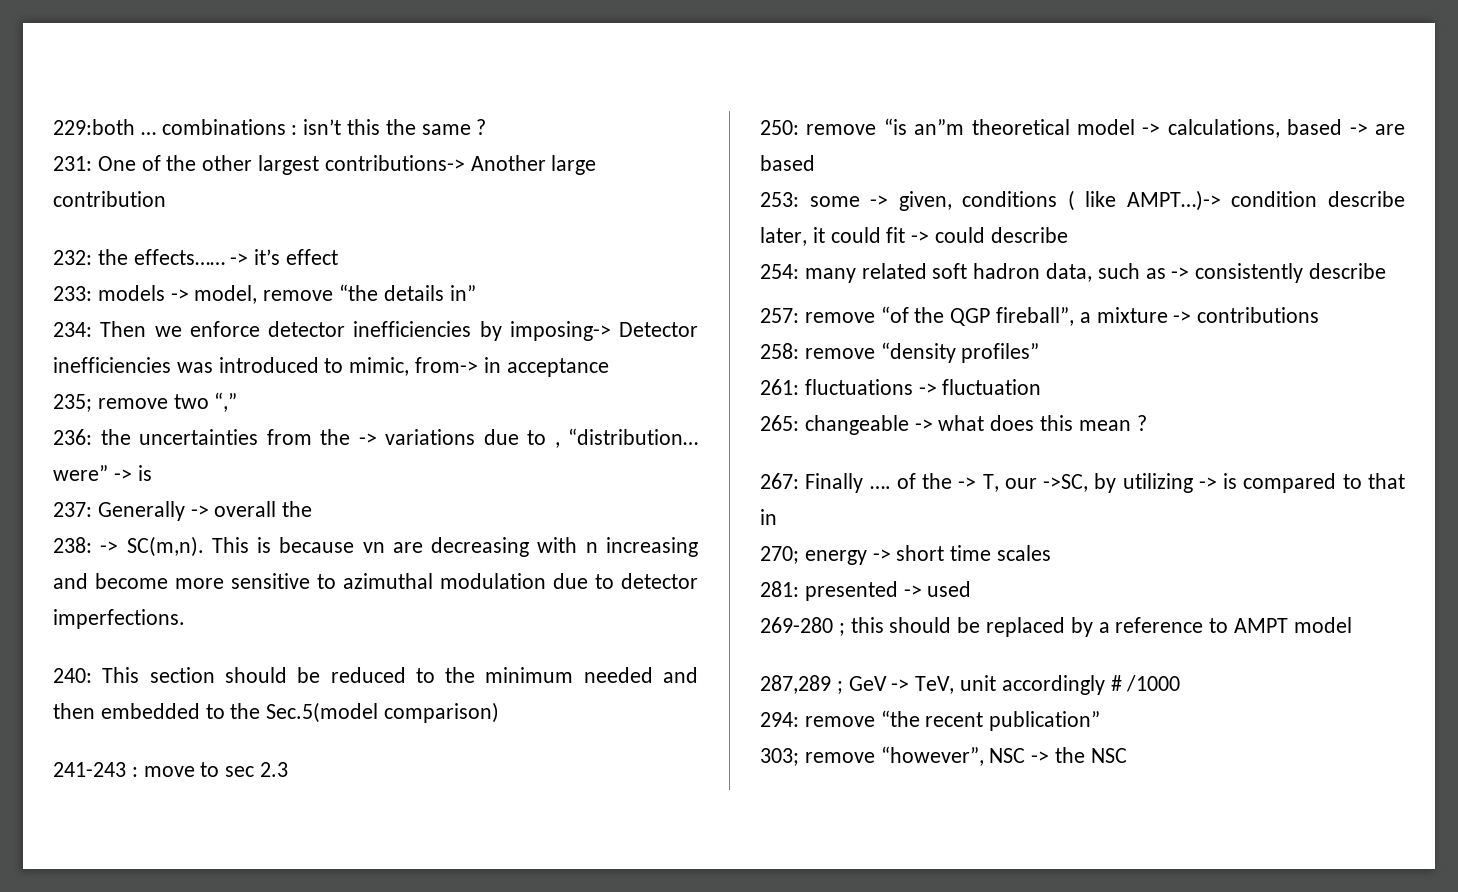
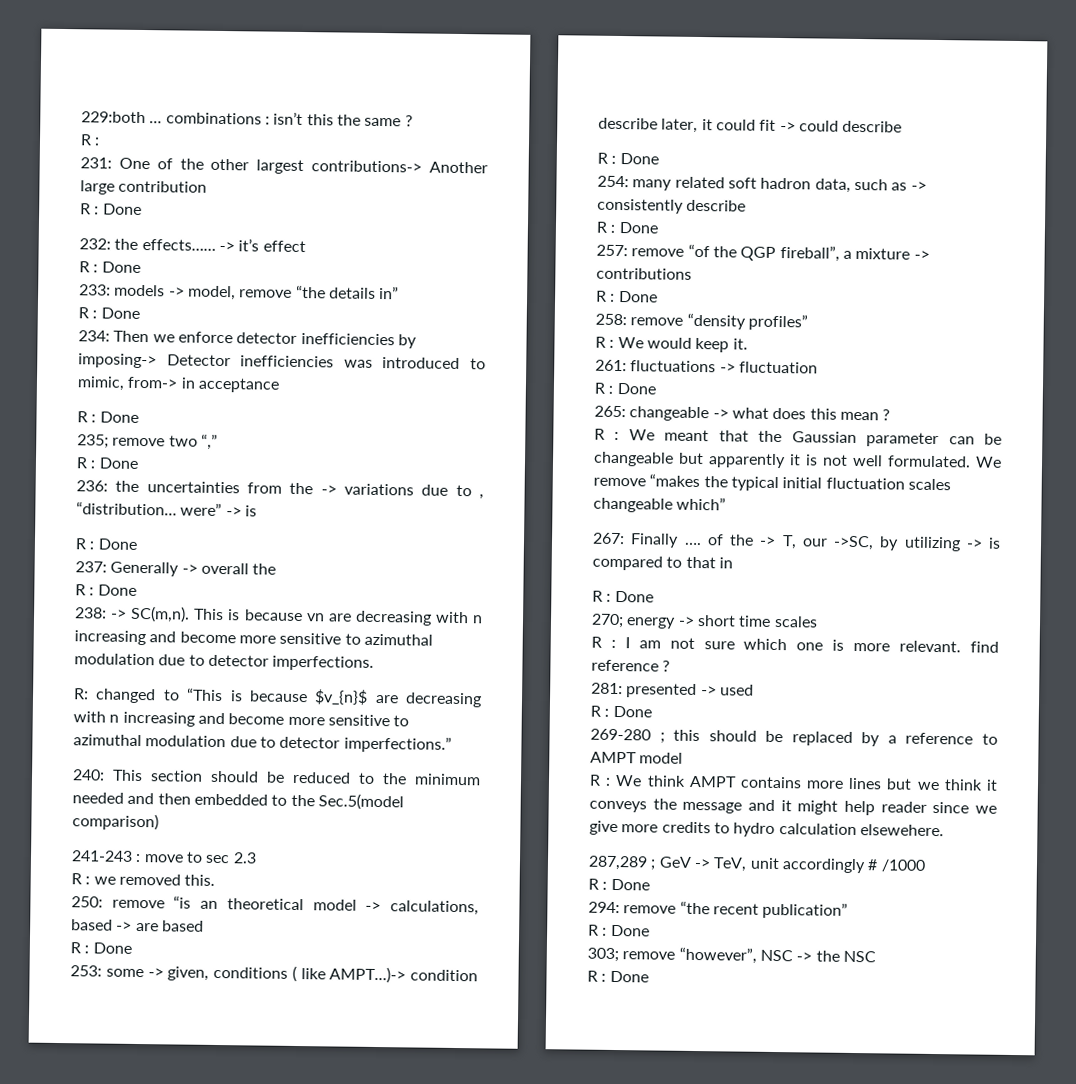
(487, 127) none -> [80,134,101,146] // R :
(166, 199) none -> [80,203,142,215] // R : Done
(339, 257) none -> [79,261,141,273] // R : Done
(476, 293) none -> [78,307,140,319] // R : Done
(609, 367) none -> [77,411,139,423] // R : Done
(238, 402) none -> [76,457,139,469] // R : Done
(152, 473) none -> [75,538,138,550] // R : Done
(313, 509) none -> [75,584,137,596] // R : Done
(185, 619) none -> [73,687,482,708] [73,711,410,727] [73,734,452,753] // R: changed to “This is because $v_{n}$ are decreasing with n increasing and become more sensitive to azimuthal modulation due to detector imperfections.”
(289, 769) none -> [71,873,216,886] // R : we removed this.
[914,119,965,135] an”m -> [200,900,219,910] an
(815, 163) none -> [70,942,132,954] // R : Done
(1068, 235) none -> [597,152,659,165] // R : Done
(1387, 271) none -> [596,221,659,234] // R : Done
(1320, 315) none -> [596,290,658,303] // R : Done
(1040, 353) none -> [595,336,748,353] // R : We would keep it.
(1042, 387) none -> [594,382,657,395] // R : Done
(1147, 423) none -> [594,428,1002,448] [593,451,1002,469] [593,473,951,492] [593,496,727,513] // R : We meant that the Gaussian parameter can be changeable but apparently it is not well formulated. We remove “makes the typical initial fluctuation scales changeable which”
(777, 517) none -> [592,590,654,603] // R : Done
(1052, 553) none -> [591,636,999,653] [591,659,671,672] // R : I am not sure which one is more relevant. find reference ?
(972, 589) none -> [590,705,652,718] // R : Done
(1352, 625) none -> [589,774,998,791] [589,798,997,816] [589,820,944,838] // R : We think AMPT contains more lines but we think it conveys the message and it might help reader since we give more credits to hydro calculation elsewehere.
(1181, 683) none -> [588,878,650,891] // R : Done
(1101, 721) none -> [588,924,650,937] // R : Done
(1127, 755) none -> [587,970,649,983] // R : Done

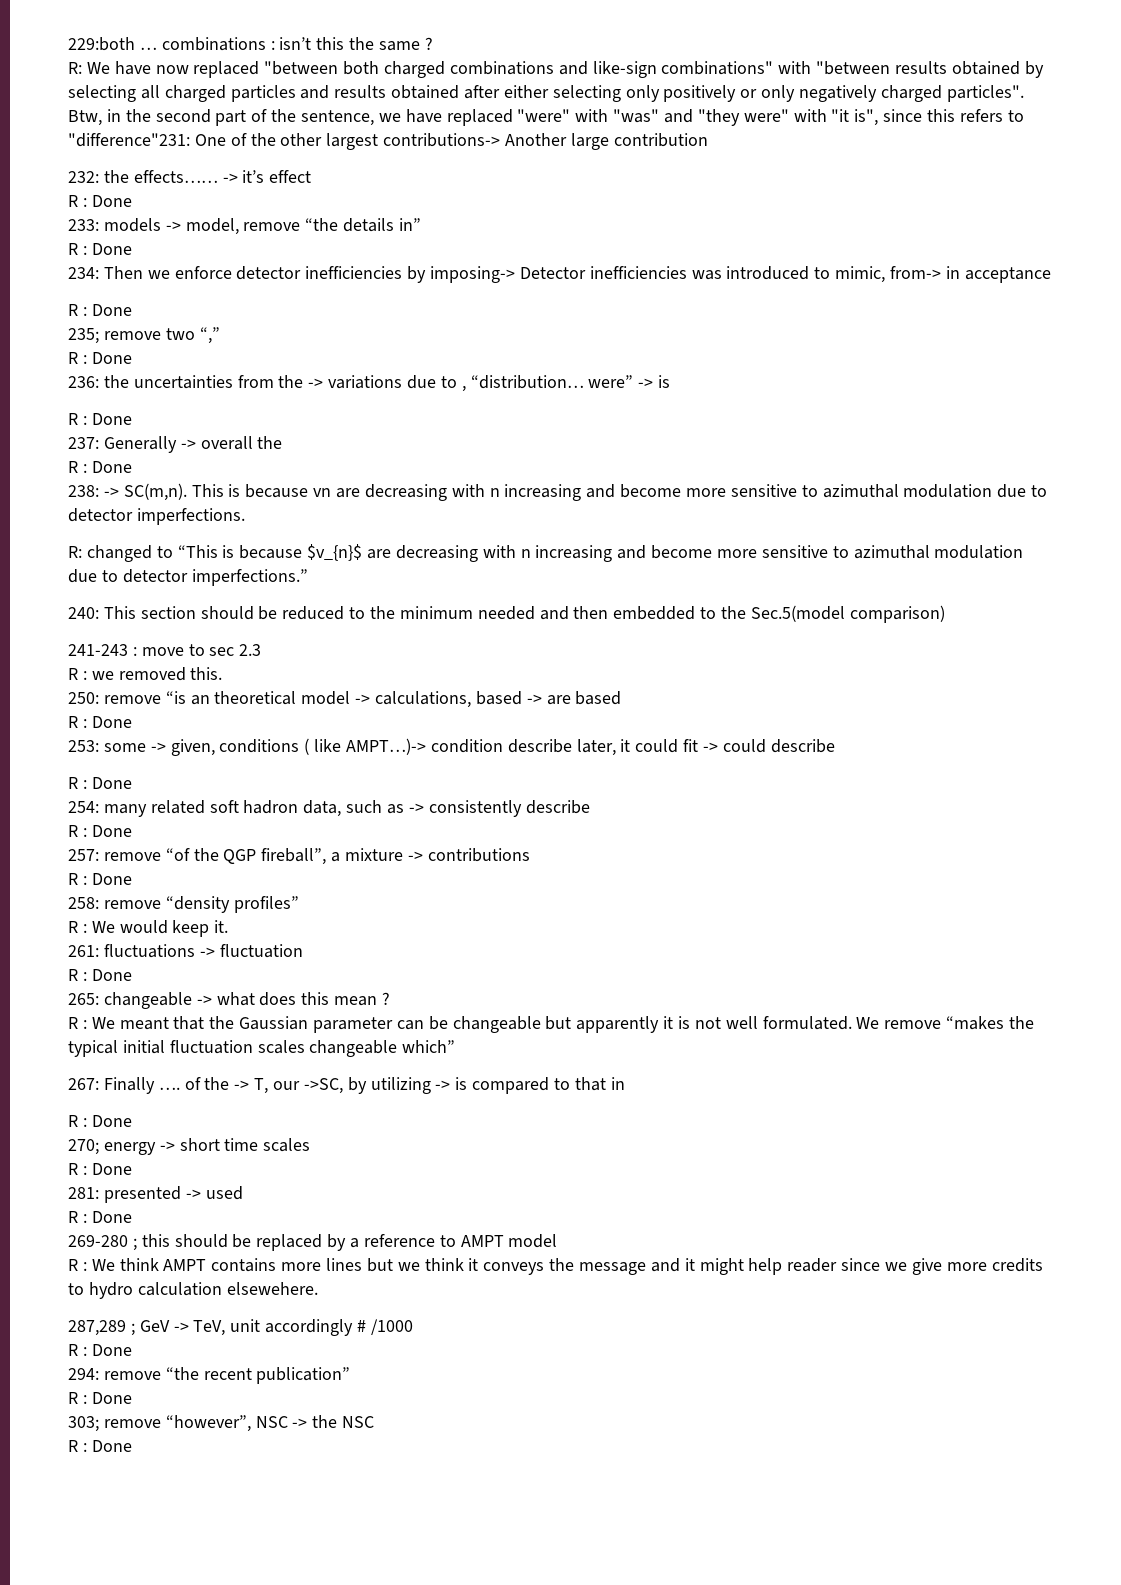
[80,134,101,146] [80,157,112,169] R : // 231: -> [68,61,1044,78] [68,85,1024,102] [68,109,1024,126] [68,133,190,147] R: We have now replaced "between both charged combinations and like-sign combinations" with "between results obtained by selecting all charged particles and results obtained after either selecting only positively or only negatively charged particles". Btw, in the second part of the sentence, we have replaced "were" with "was" and "they were" with "it is", since this refers to "difference"231:
[80,203,142,215] // R : Done -> (708, 140) none
[624,637,999,653] [591,659,671,672] I am not sure which one is more relevant. find reference ? -> [91,1163,132,1175] Done

